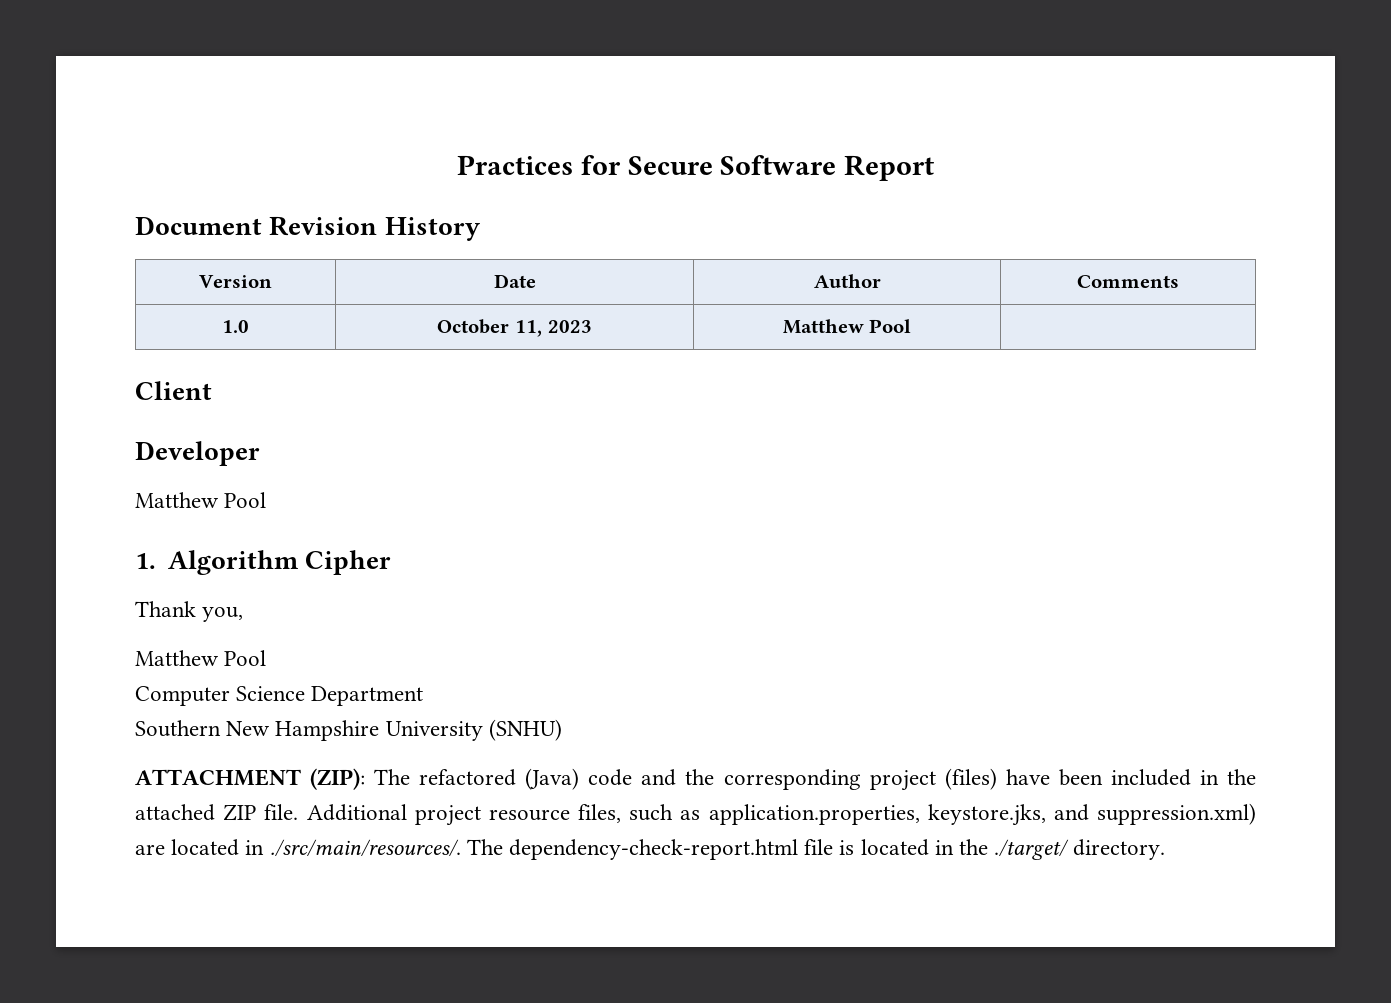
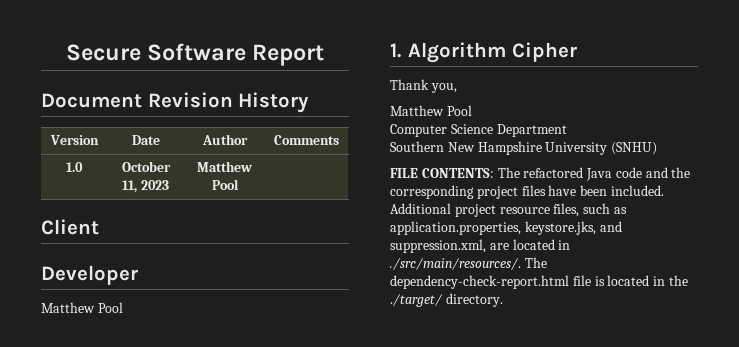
[456,155,621,175] Practices for -> (65, 52) none
[135,768,366,790] ATTACHMENT (ZIP): -> [390,168,494,178] FILE CONTENTS:
[525,768,580,790] (Java) -> [586,168,613,181] Java
[944,768,997,790] (files) -> [521,185,546,196] files
[1110,769,1256,786] [135,804,299,821] included in the attached ZIP file. -> [610,185,664,196] included.
[1097,803,1256,825] suppression.xml) -> [390,239,486,253] suppression.xml,

